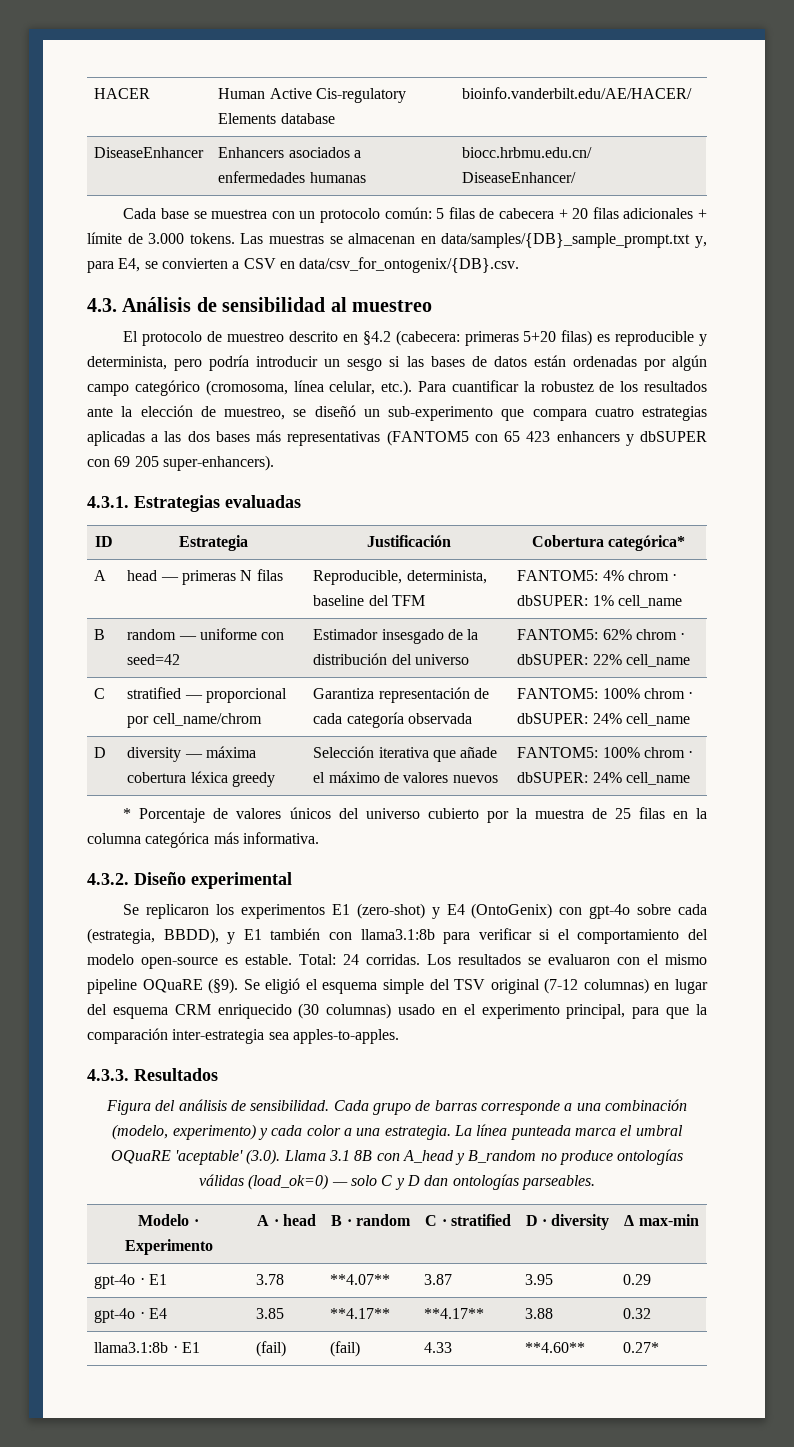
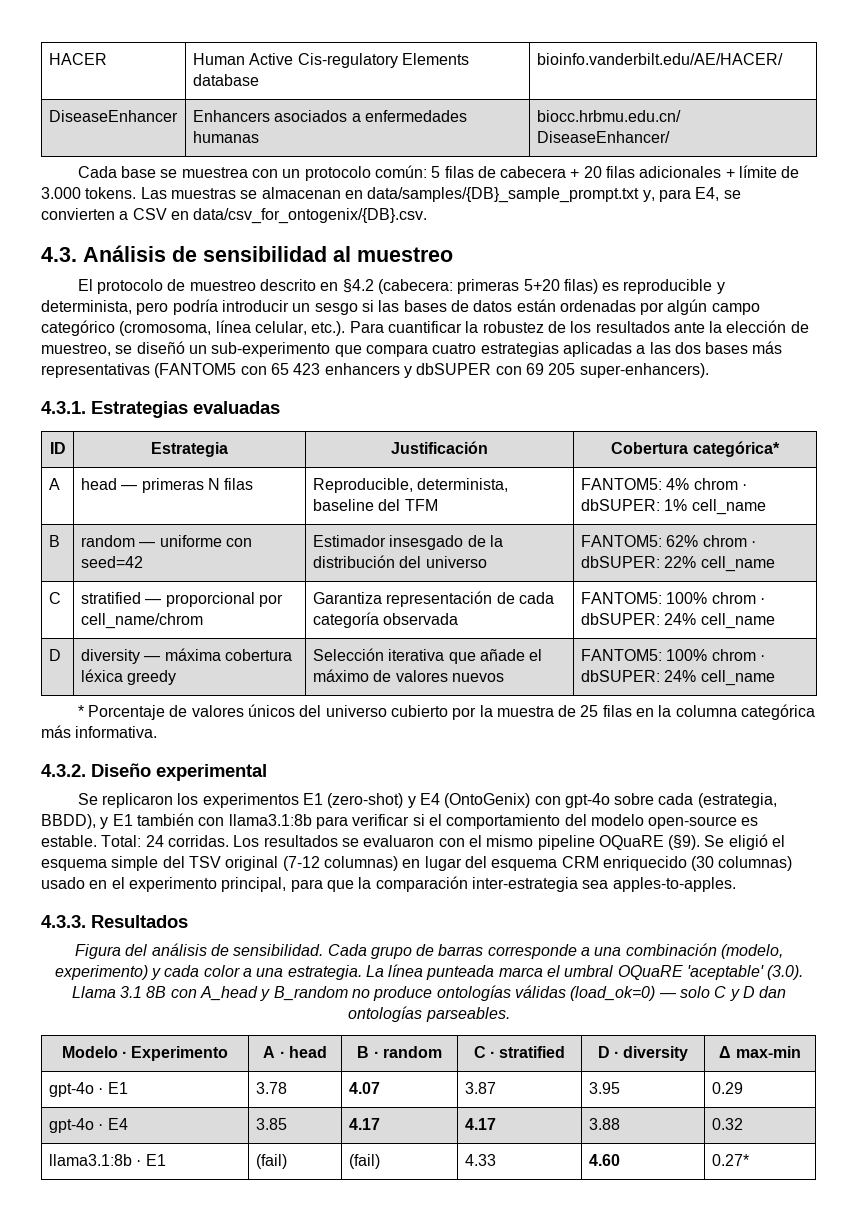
[330,1274,391,1285] **4.07** -> [348,1082,380,1094] 4.07
[330,1308,391,1319] [424,1308,485,1319] **4.17** | **4.17** -> [348,1118,380,1130] [464,1118,496,1130] 4.17 | 4.17
[525,1342,586,1353] **4.60** -> [588,1154,620,1166] 4.60

